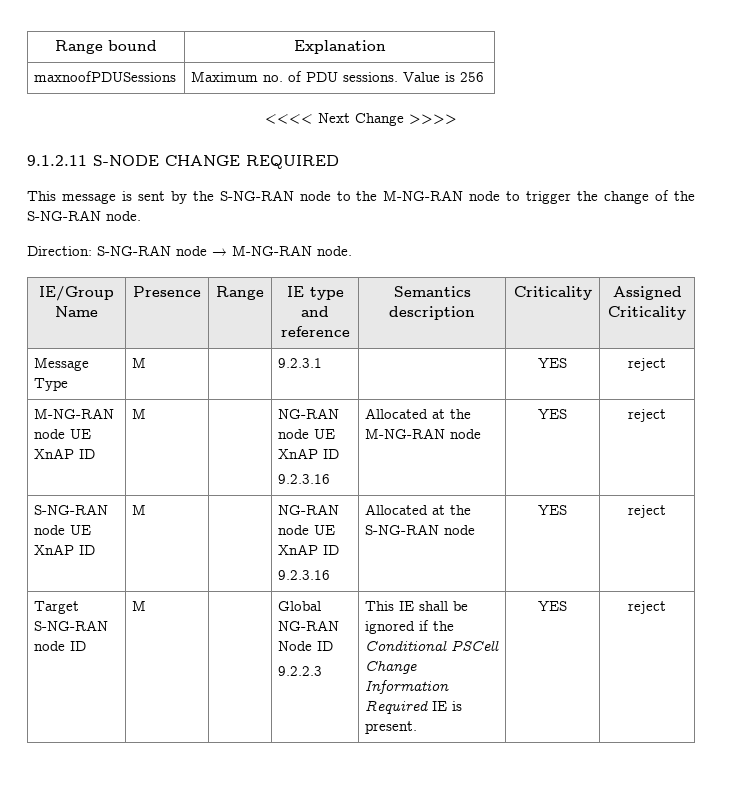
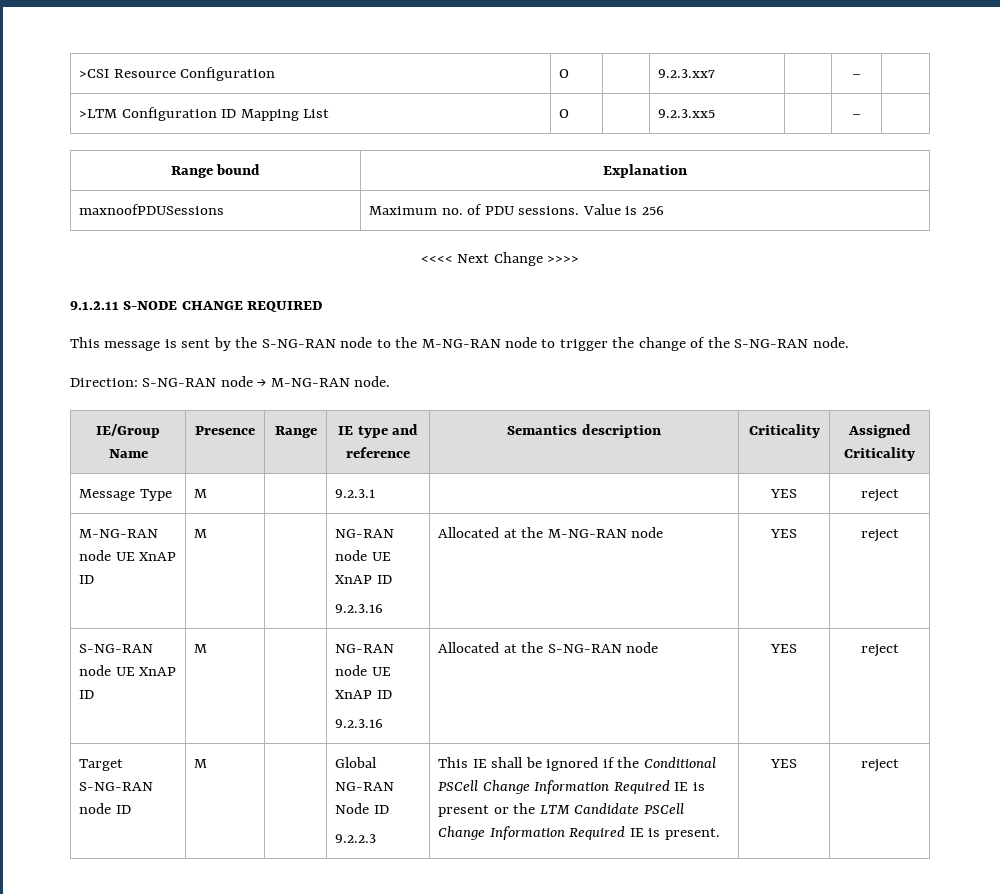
(55, 47) none -> [79,67,276,81] [559,69,570,78] [658,69,716,78] [852,74,861,78] [79,107,330,121] [559,109,570,118] [658,109,716,118] [852,114,861,118] >CSI Resource Configuration | O | | 9.2.3.xx7 | | – | // >LTM Configuration ID Mapping List | O | | 9.2.3.xx5 | | – | //
(463, 706) none -> [438,803,684,817] [438,826,661,840] present or the LTM Candidate PSCell Change Information Required IE is

